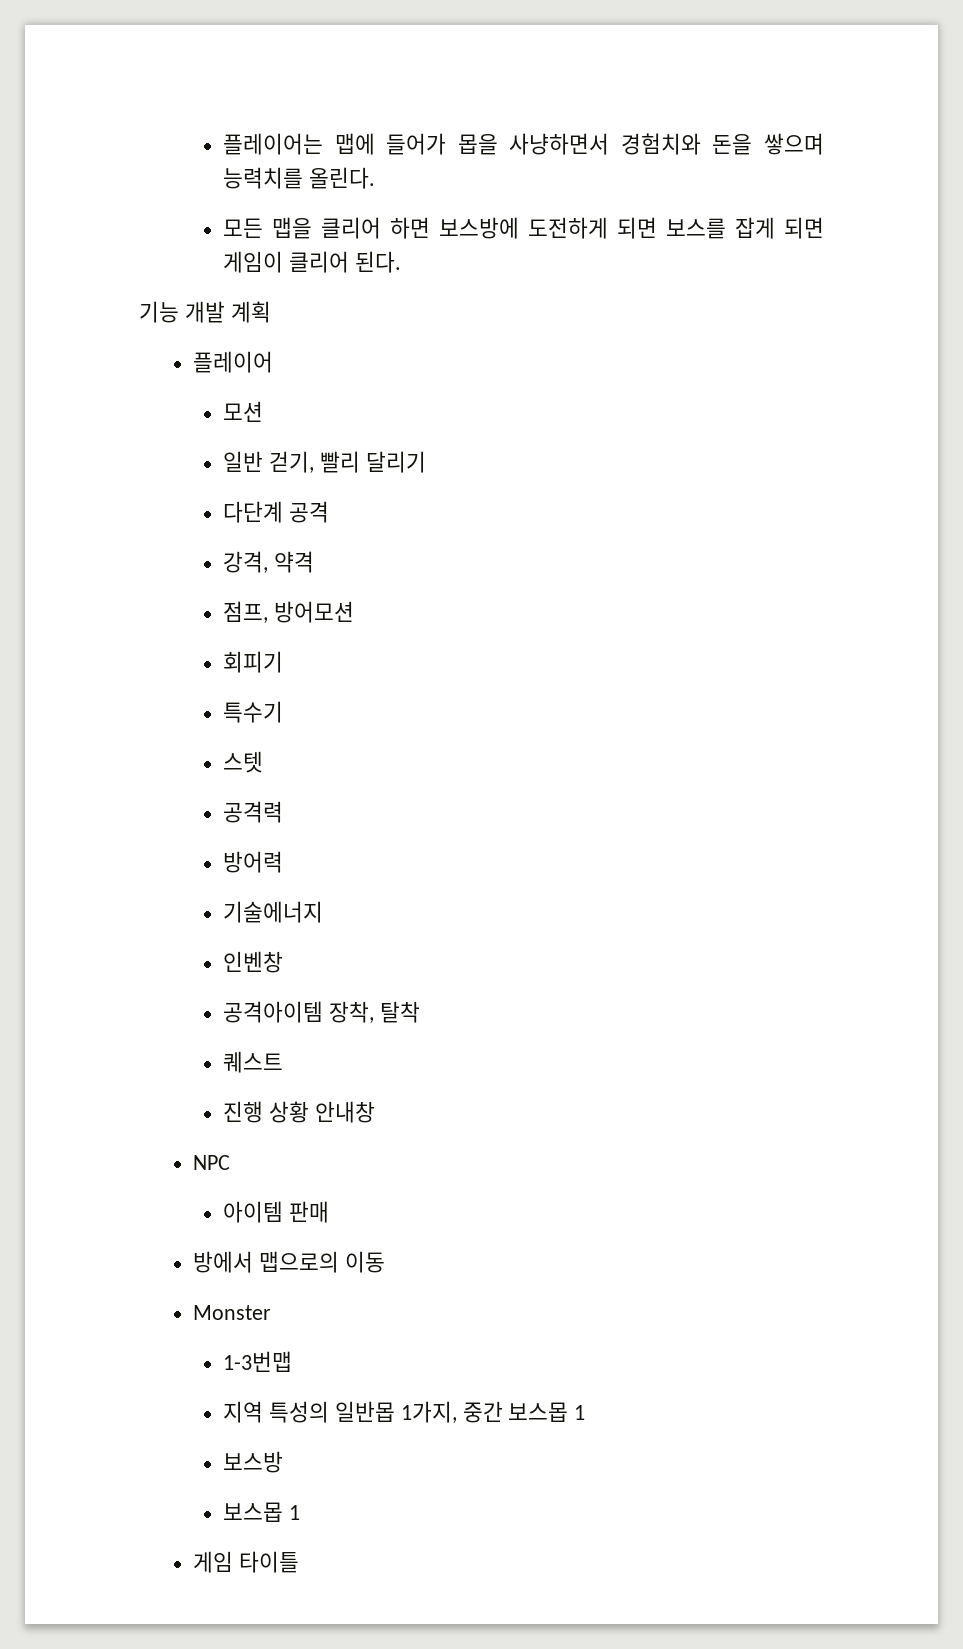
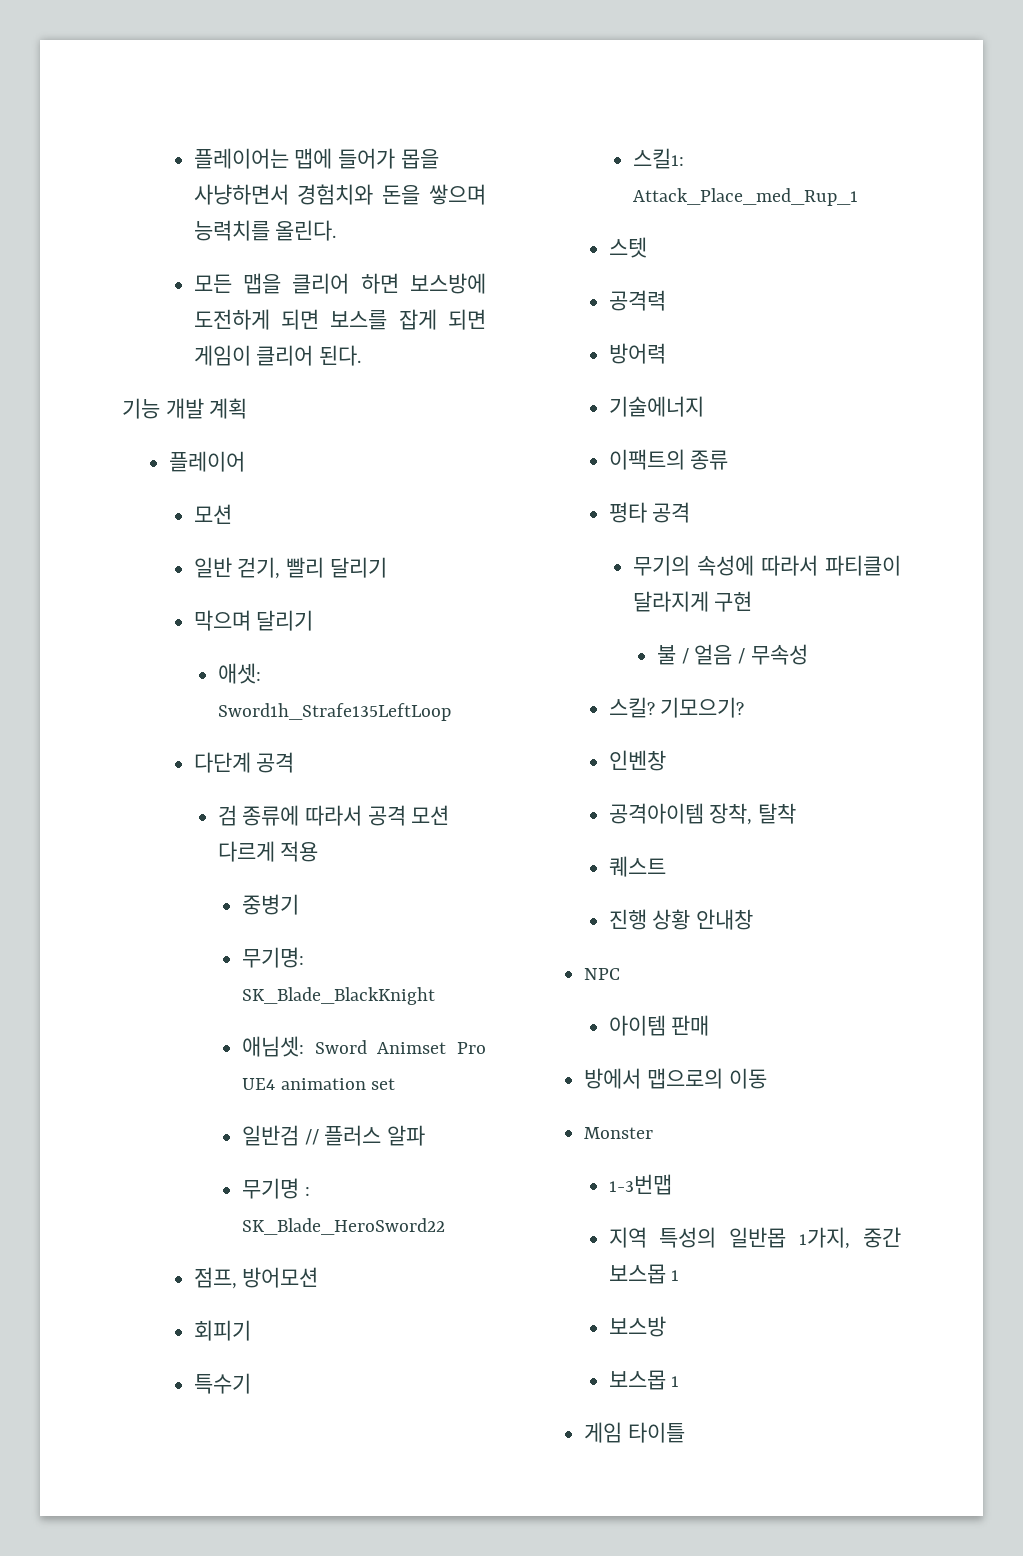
[223,501,330,523] [223,551,315,573] 다단계 공격 // 강격, 약격 -> [193,610,314,631] [217,663,261,684] [217,703,451,721] [193,752,295,773] [217,805,450,826] [217,841,319,862] [242,894,300,915] [242,947,305,968] [242,987,436,1005] [242,1036,486,1057] [242,1078,396,1090] [242,1125,426,1146] [242,1178,310,1199] [242,1218,446,1235] 막으며 달리기 // 애셋: Sword1h_Strafe135LeftLoop // 다단계 공격 // 검 종류에 따라서 공격 모션 다르게 적용 // 중병기 // 무기명: SK_Blade_BlackKnight // 애님셋: Sword Animset Pro UE4 animation set // 일반검 // 플러스 알파 // 무기명 : SK_Blade_HeroSword22
(284, 712) none -> [632,148,684,169] [632,188,858,206] // 스킬1: Attack_Place_med_Rup_1
(324, 912) none -> [608,449,729,470] [608,502,691,523] [632,555,901,576] [632,591,753,612] [657,644,808,665] [608,697,745,718] // 이팩트의 종류 // 평타 공격 // 무기의 속성에 따라서 파티클이 달라지게 구현 // 불 / 얼음 / 무속성 // 스킬? 기모으기?

